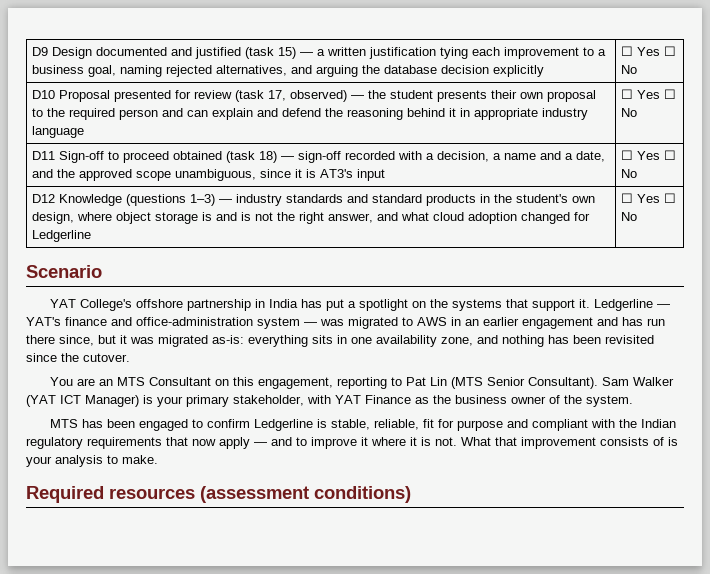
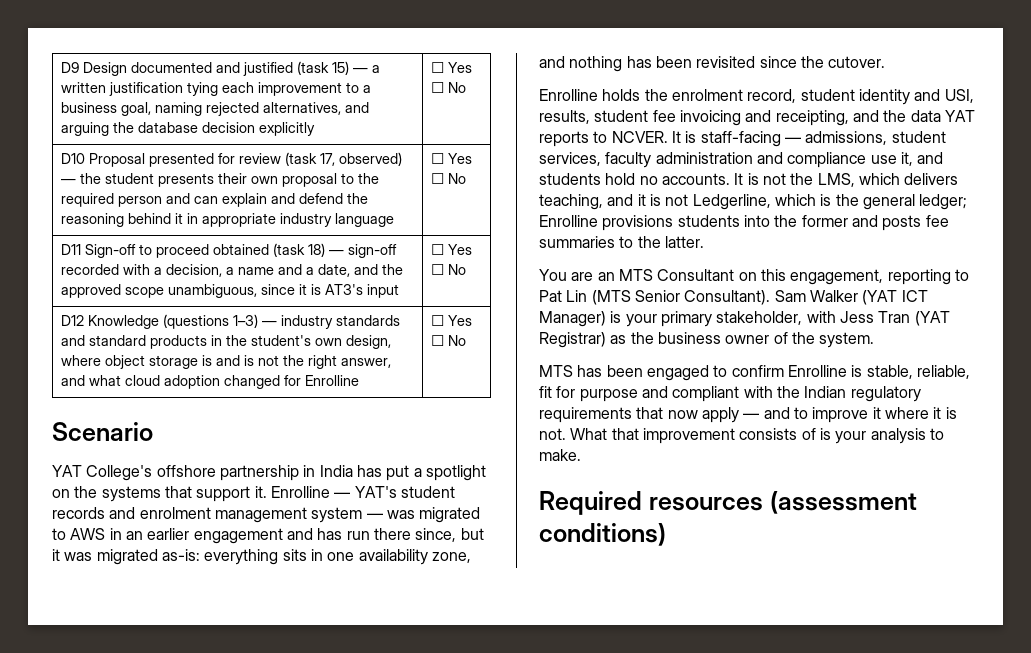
[32,230,92,242] Ledgerline -> [305,375,360,386] Enrolline
[593,299,653,311] Ledgerline -> [270,486,330,498] Enrolline
[65,317,253,326] finance and office-administration -> [400,486,455,498] [52,507,307,523] student records and enrolment management
(130, 357) none -> [539,89,974,105] [539,110,975,126] [539,131,946,147] [539,152,944,168] [539,173,959,187] [539,194,968,210] [539,215,949,231] [539,236,704,248] // Enrolline holds the enrolment record, student identity and USI, results, student fee invoicing and receipting, and the data YAT reports to NCVER. It is staff-facing — admissions, student services, faculty administration and compliance use it, and students hold no accounts. It is not the LMS, which delivers teaching, and it is not Ledgerline, which is the general ledger; Enrolline provisions students into the former and posts fee summaries to the latter.
[335,395,411,404] YAT Finance -> [839,311,950,326] [539,332,606,348] Jess Tran (YAT Registrar)
[253,419,313,431] Ledgerline -> [787,365,847,377] Enrolline

